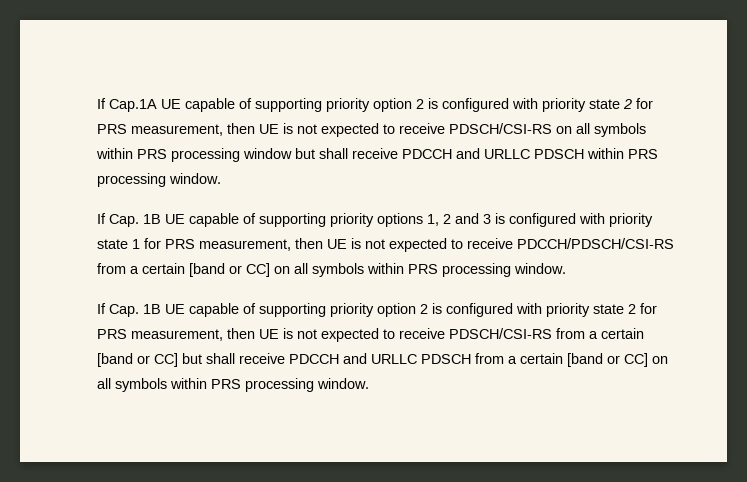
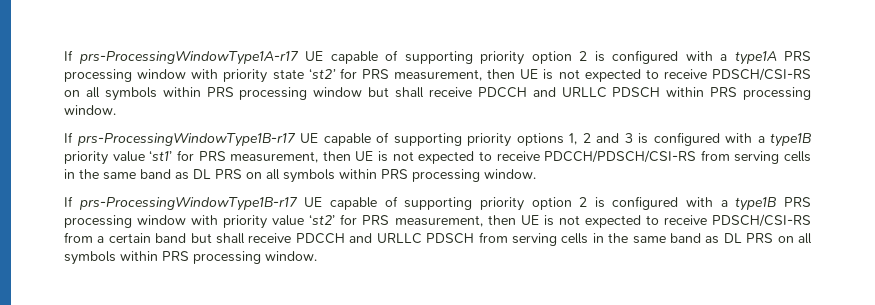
[97,98,157,112] If Cap.1A -> [64,50,299,65] If prs-ProcessingWindowType1A-r17
[542,98,632,112] priority state 2 -> [720,51,811,65] [64,68,336,83] a type1A PRS processing window with priority state ‘st2’
[109,214,161,227] Cap. 1B -> [76,133,296,147] prs-ProcessingWindowType1B-r17
[609,213,653,227] [97,239,140,249] priority state 1 -> [757,133,811,147] [64,150,173,165] a type1B priority value ‘st1’
[130,263,270,277] a certain [band or CC] -> [734,151,811,164] [64,169,242,180] serving cells in the same band as DL PRS
[109,304,161,317] Cap. 1B -> [78,197,298,211] prs-ProcessingWindowType1B-r17
[546,303,636,317] priority state 2 -> [720,197,811,211] [64,214,336,229] a type1B PRS processing window with priority value ‘st2’
[97,353,178,367] [band or CC] -> [155,233,187,243] band
[508,353,648,367] a certain [band or CC] -> [511,233,774,246] serving cells in the same band as DL PRS

